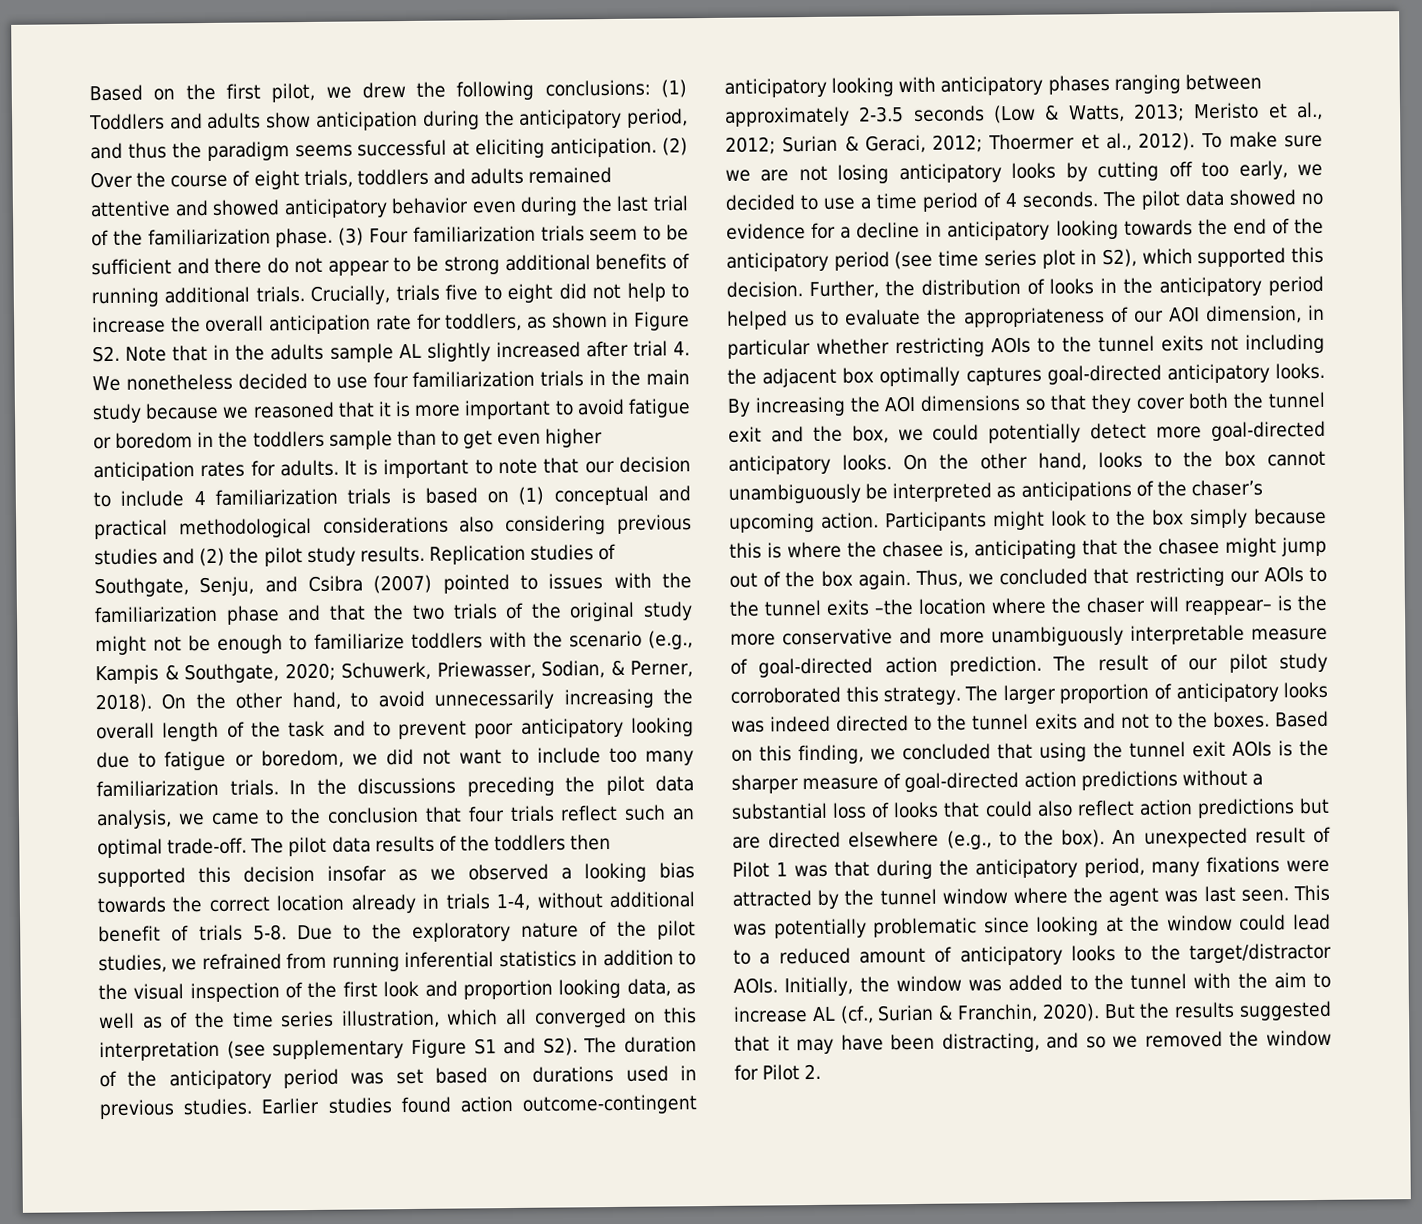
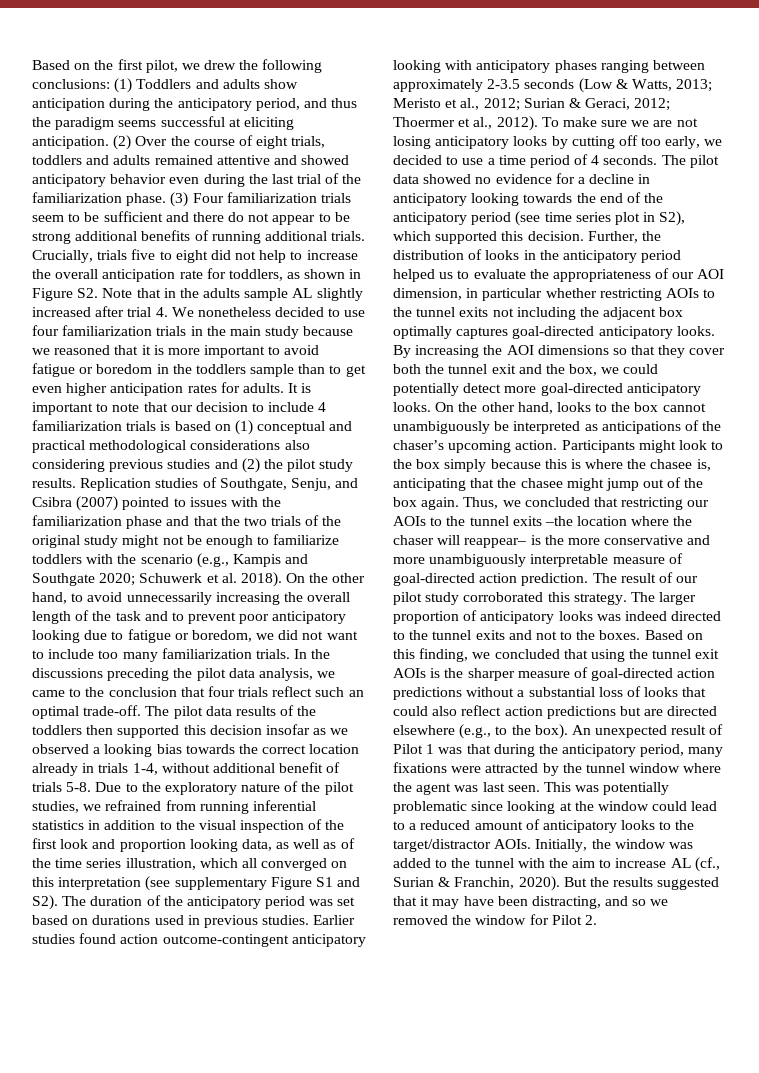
[164,659,694,684] & Southgate, 2020; Schuwerk, Priewasser, Sodian, & Perner, -> [285,554,309,564] [32,573,237,586] and Southgate 2020; Schuwerk et al.

